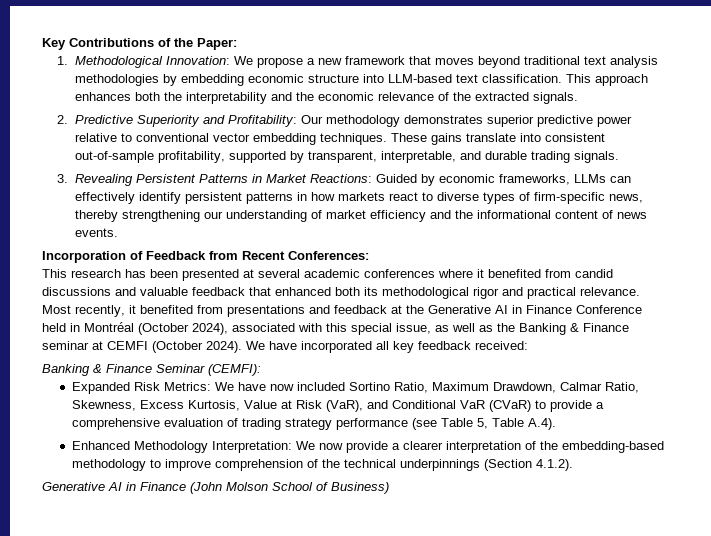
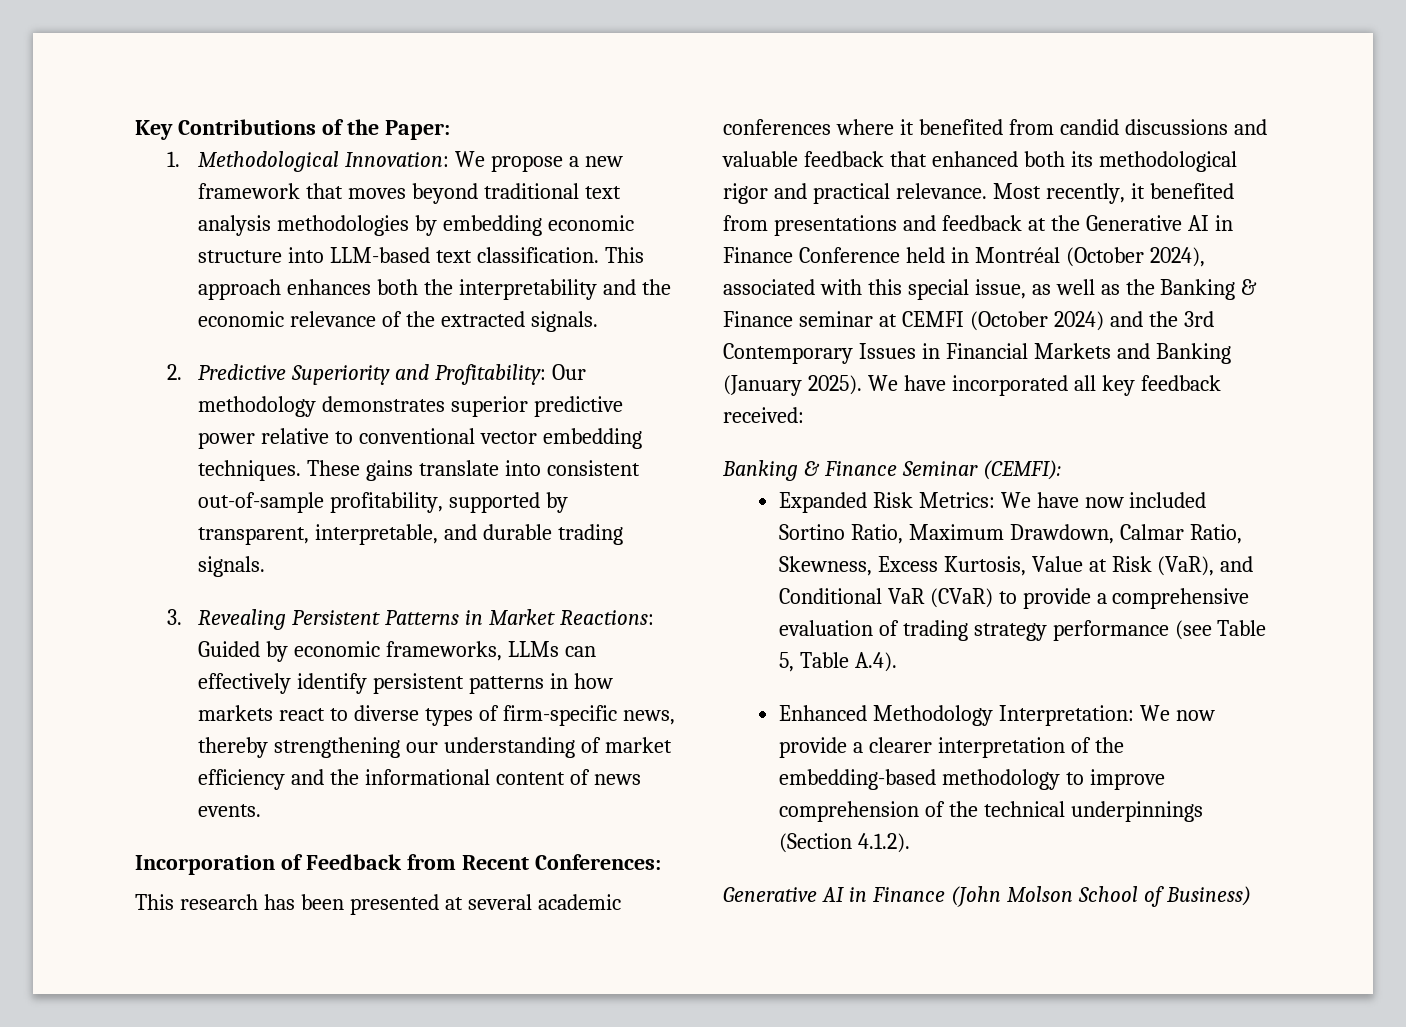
[206,341,242,353] 2024). -> [1053,311,1214,331] [723,343,1231,364] [723,375,862,396] 2024) and the 3rd Contemporary Issues in Financial Markets and Banking (January 2025).

